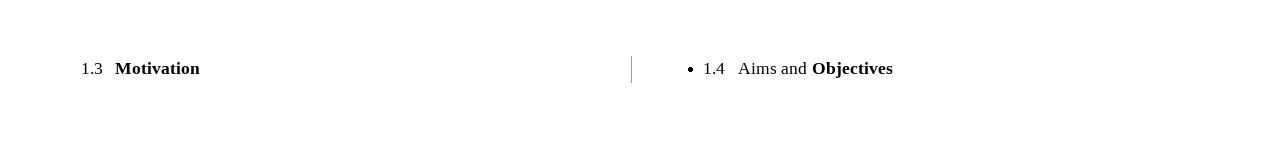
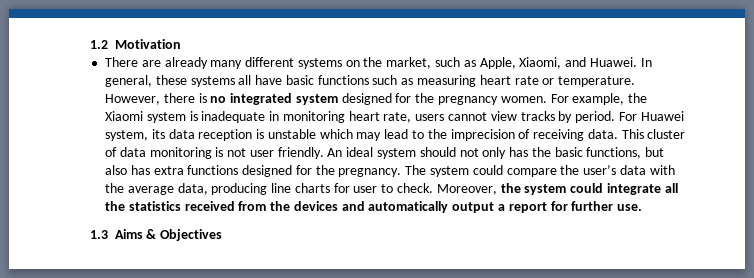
[81,63,104,74] 1.3 -> [89,40,108,49] 1.2
[703,62,808,74] 1.4 Aims and -> [105,57,652,69] [105,75,636,87] [105,93,648,105] [105,111,684,123] [105,129,686,141] [105,147,665,159] [105,165,675,177] [105,183,678,195] [105,201,643,213] [89,229,157,239] There are already many different systems on the market, such as Apple, Xiaomi, and Huawei. In general, these systems all have basic functions such as measuring heart rate or temperature. However, there is no integrated system designed for the pregnancy women. For example, the Xiaomi system is inadequate in monitoring heart rate, users cannot view tracks by period. For Huawei system, its data reception is unstable which may lead to the imprecision of receiving data. This cluster of data monitoring is not user friendly. An ideal system should not only has the basic functions, but also has extra functions designed for the pregnancy. The system could compare the user’s data with the average data, producing line charts for user to check. Moreover, the system could integrate all the statistics received from the devices and automatically output a report for further use. // 1.3 Aims &

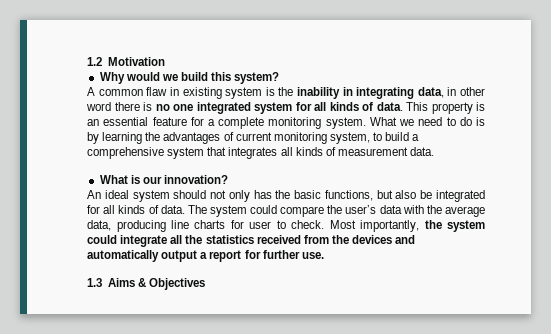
[105,57,652,69] [105,75,636,87] [105,94,161,105] There are already many different systems on the market, such as Apple, Xiaomi, and Huawei. In general, these systems all have basic functions such as measuring heart rate or temperature. However, -> [99,72,280,84] [87,87,485,99] [86,102,112,111] Why would we build this system? // A common flaw in existing system is the inability in integrating data, in other word
(227, 99) none -> [173,104,194,111] one
[341,93,648,105] [105,111,684,123] [105,129,686,141] [105,147,324,159] designed for the pregnancy women. For example, the Xiaomi system is inadequate in monitoring heart rate, users cannot view tracks by period. For Huawei system, its data reception is unstable which may lead to the imprecision of receiving data. This cluster of data monitoring is not user friendly. -> [295,102,485,114] [87,117,486,129] [87,132,420,144] [87,147,434,159] [99,175,229,184] for all kinds of data. This property is an essential feature for a complete monitoring system. What we need to do is by learning the advantages of current monitoring system, to build a comprehensive system that integrates all kinds of measurement data. // What is our innovation? //
[130,165,402,177] has extra functions designed for the pregnancy. -> [420,190,485,202] [87,205,185,214] be integrated for all kinds of data.
[436,184,497,195] Moreover, -> [329,220,420,232] Most importantly,

